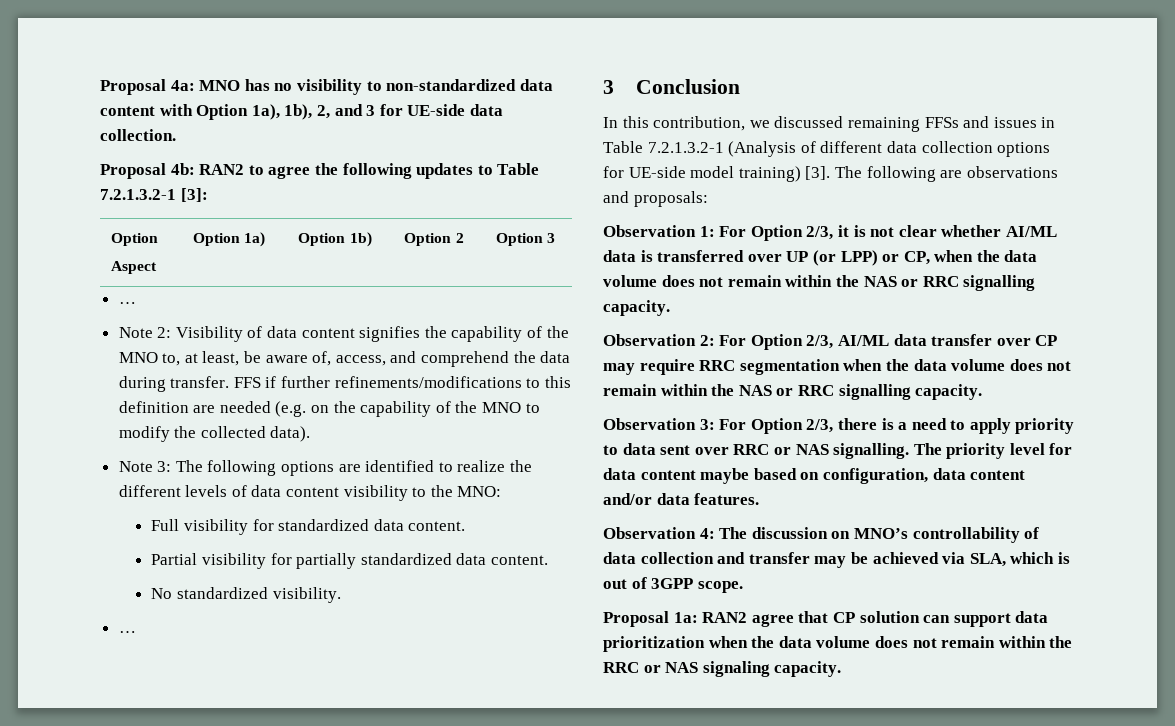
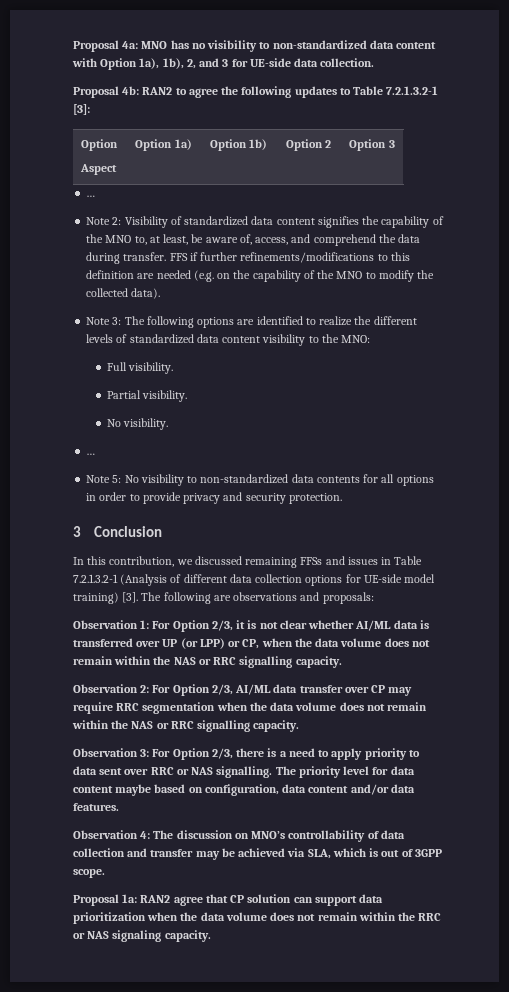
(263, 332) none -> [184,216,249,226] standardized
(247, 491) none -> [129,334,194,344] standardized
[183,519,466,535] [151,553,548,569] [151,587,268,599] visibility for standardized data content. // Partial visibility for partially standardized data content. // No standardized -> [128,362,174,374] [106,390,188,402] [106,419,121,427] visibility. // Partial visibility. // No
(136, 632) none -> [86,474,434,486] [86,492,342,504] // Note 5: No visibility to non-standardized data contents for all options in order to provide privacy and security protection.

